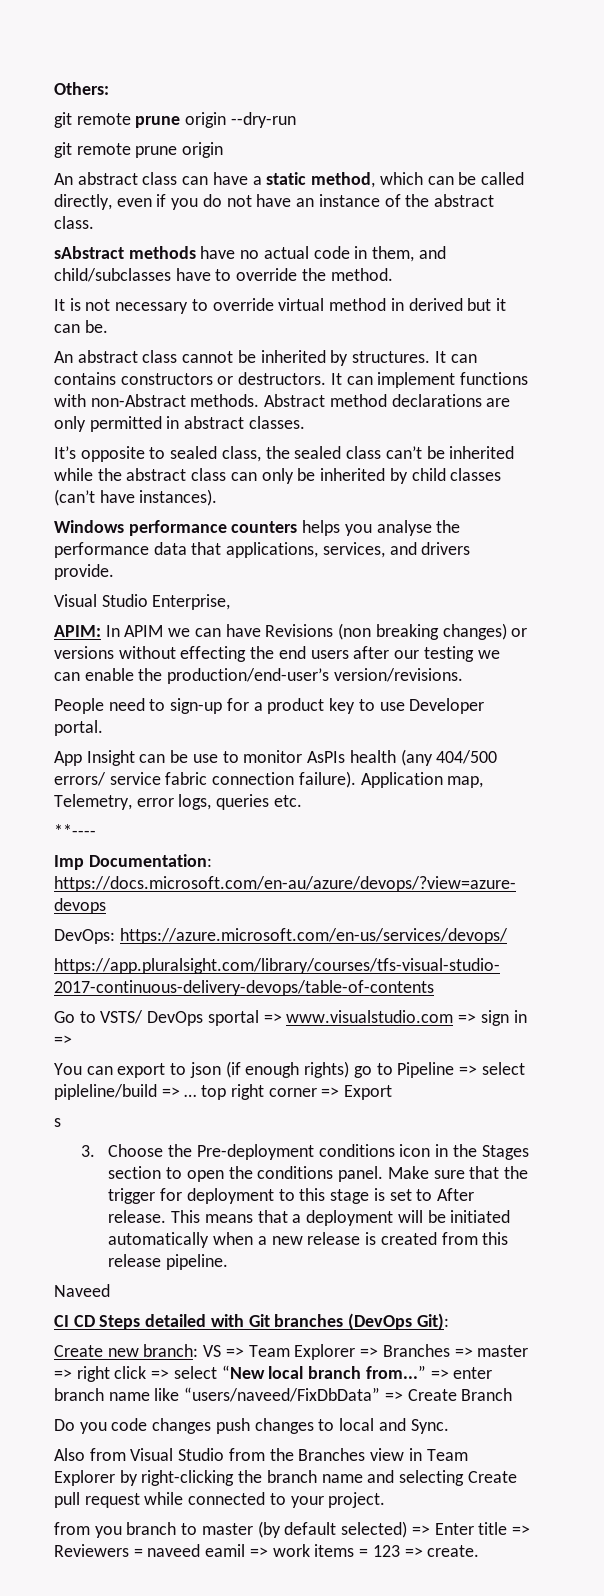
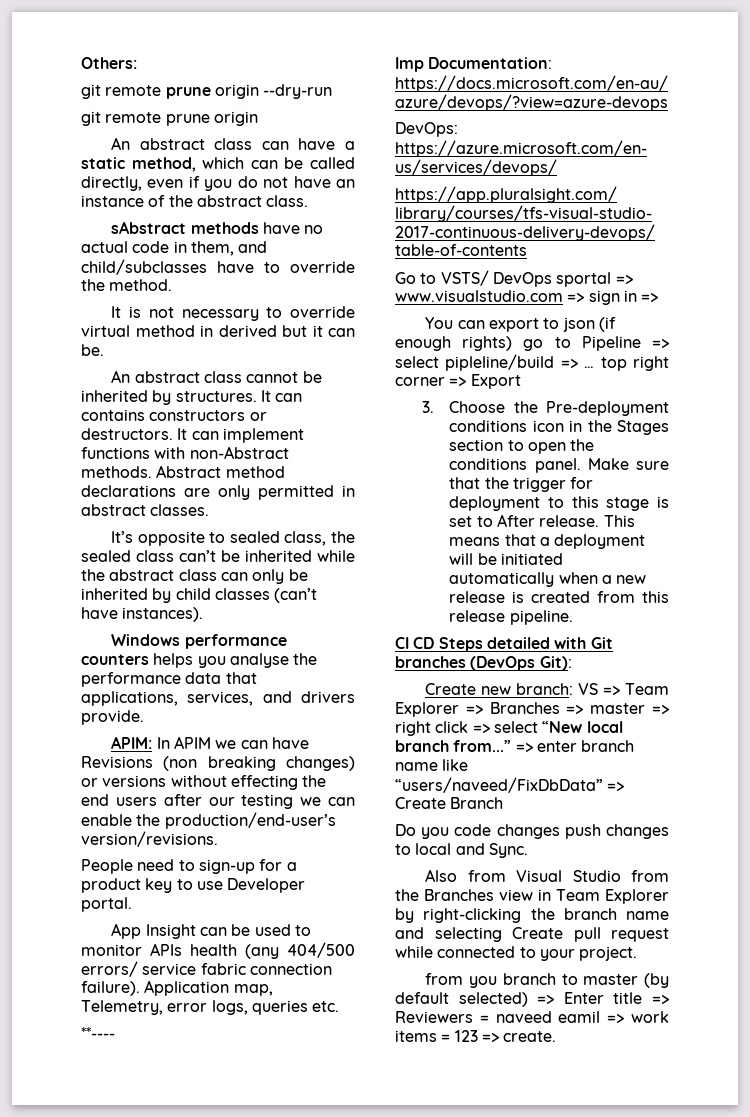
[54,594,231,610] // Visual Studio Enterprise, -> (144, 717) none
[192,754,218,763] use -> [254,924,291,936] used
[307,751,346,763] AsPIs -> [150,943,182,956] APIs
[54,1118,61,1127] // s -> (521, 381) none
[54,1284,110,1297] // Naveed -> (573, 617) none

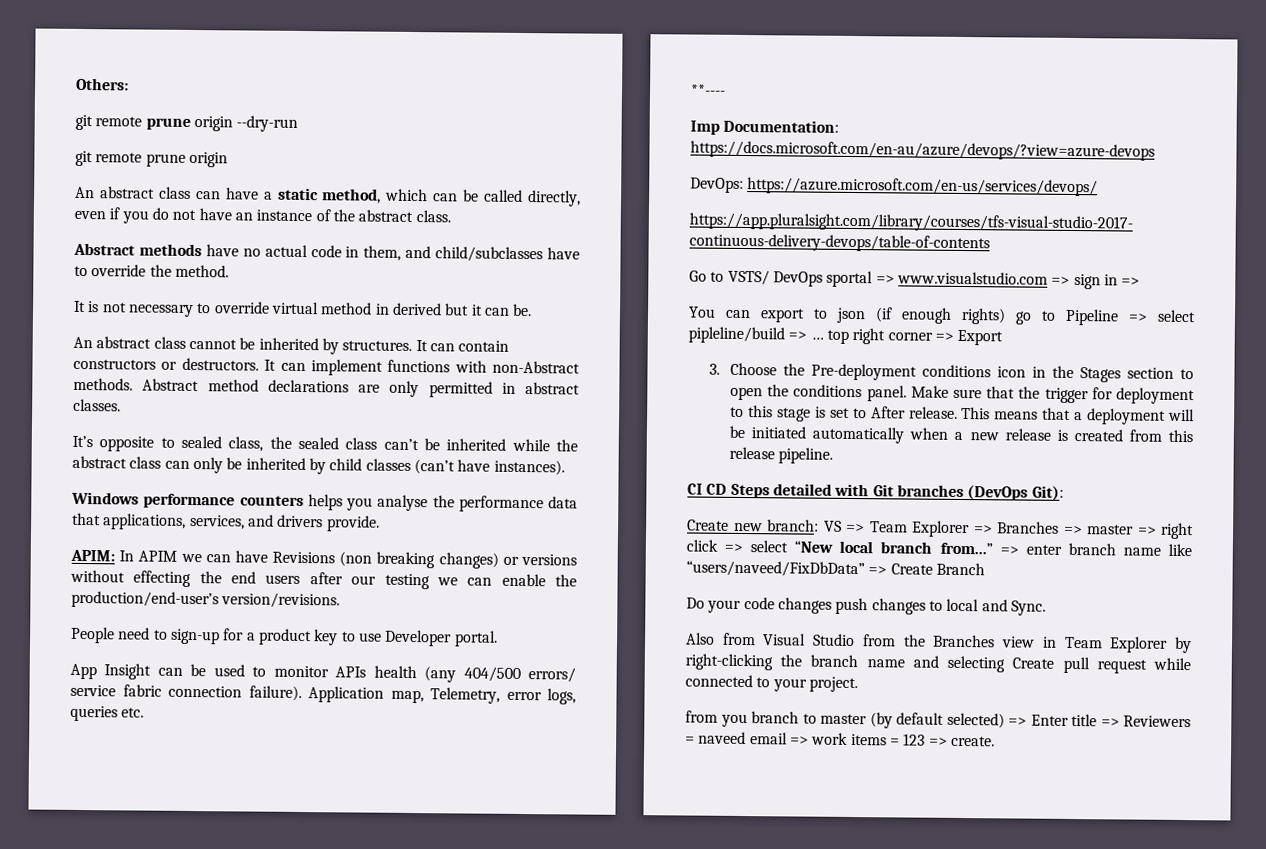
[111,221,187,234] sAbstract -> [73,242,135,256] Abstract
[81,409,145,421] contains -> [458,340,510,352] contain
[421,827,450,839] you -> [707,599,742,613] your
[558,1011,601,1023] eamil -> [749,732,788,745] email

